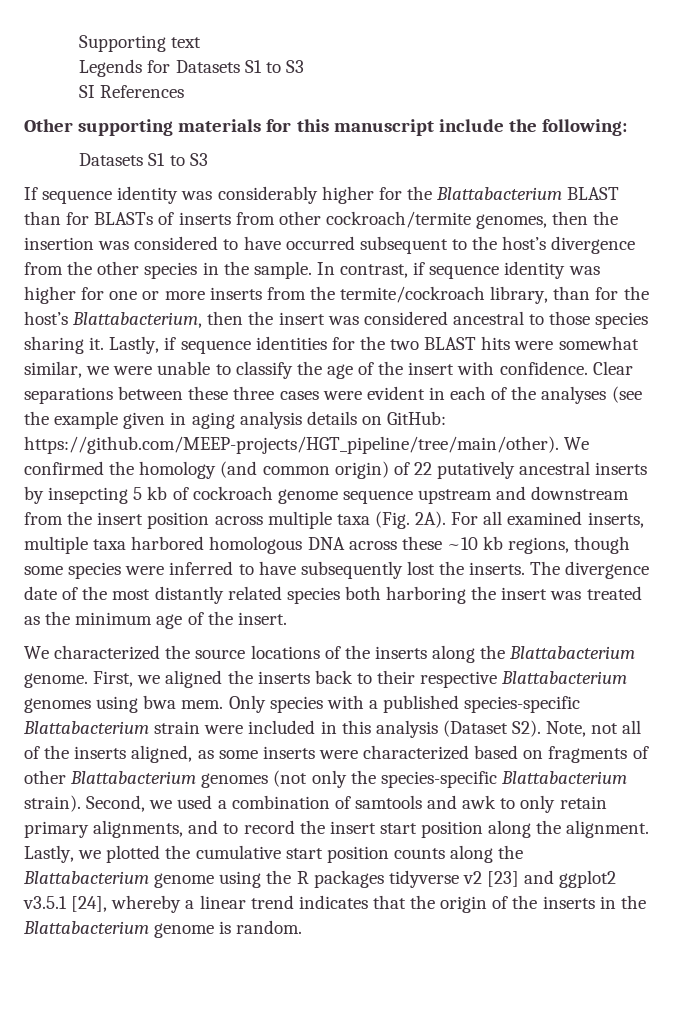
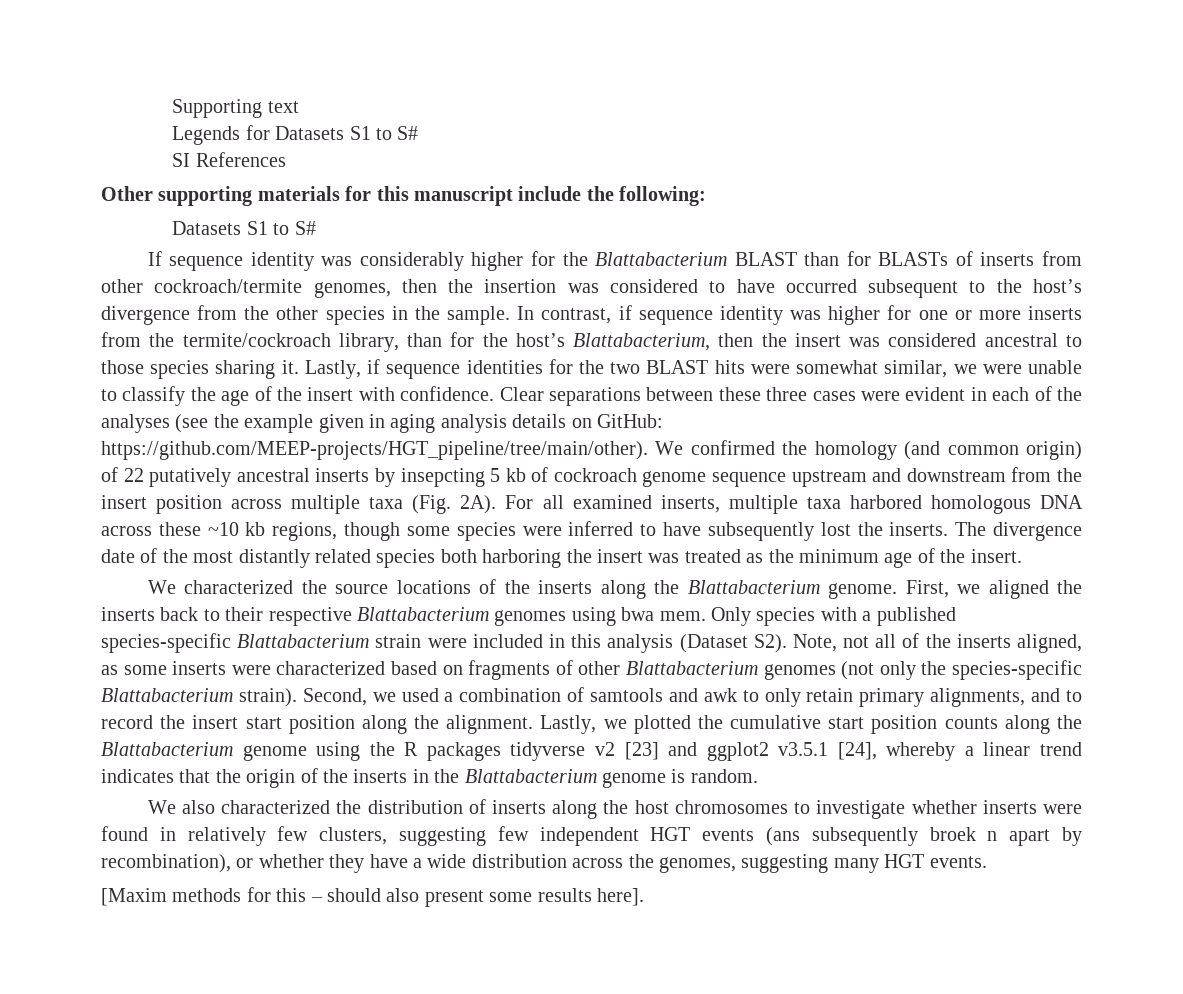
[285,60,304,73] S3 -> [397,126,419,140] S#
[189,153,208,166] S3 -> [294,221,316,235] S#
(303, 927) none -> [147,799,1082,819] [101,826,1082,846] [101,854,987,873] [101,887,644,907] // We also characterized the distribution of inserts along the host chromosomes to investigate whether inserts were found in relatively few clusters, suggesting few independent HGT events (ans subsequently broek n apart by recombination), or whether they have a wide distribution across the genomes, suggesting many HGT events. // [Maxim methods for this – should also present some results here].

